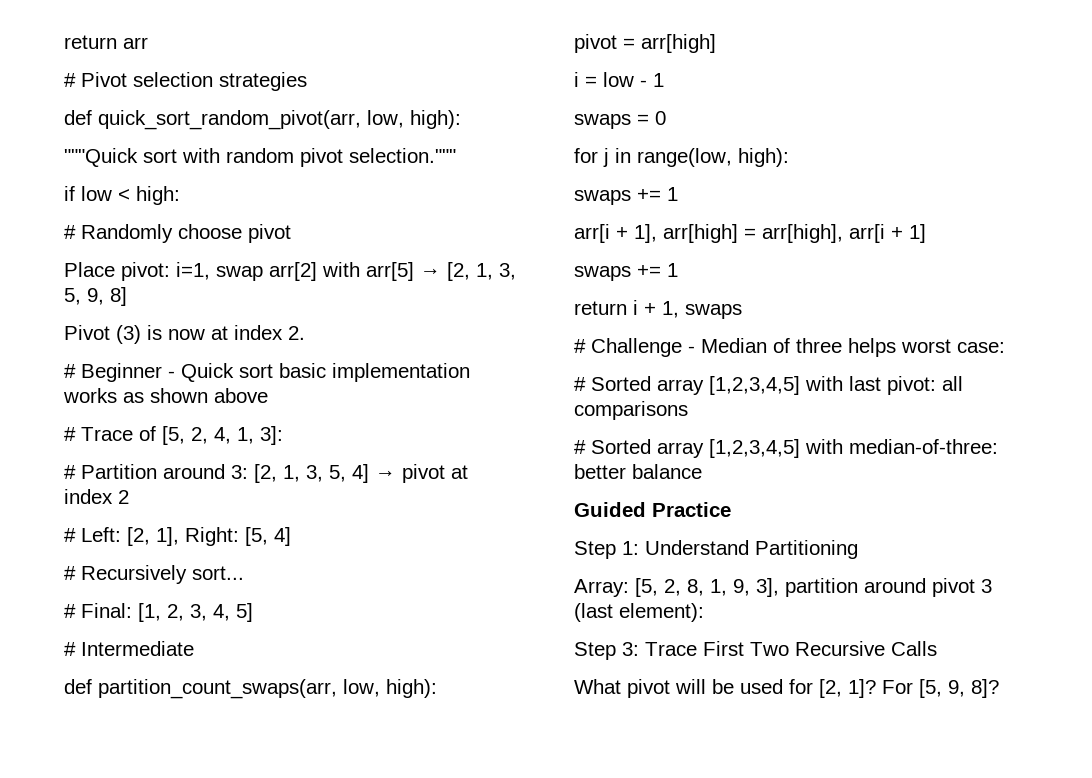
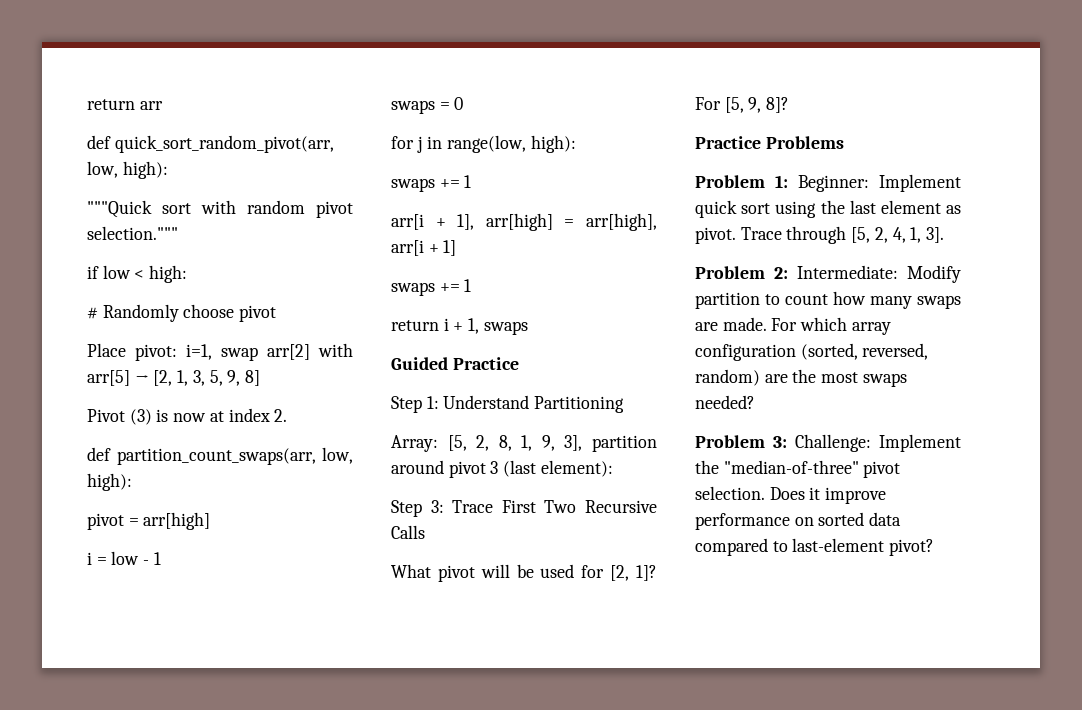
[64,72,307,91] // # Pivot selection strategies -> (163, 105) none
[64,363,470,382] [63,388,268,403] [64,426,283,445] [64,464,468,483] [64,489,129,504] [64,527,291,546] [64,565,244,584] [64,603,253,622] [64,641,194,656] // # Beginner - Quick sort basic implementation works as shown above // # Trace of [5, 2, 4, 1, 3]: // # Partition around 3: [2, 1, 3, 5, 4] → pivot at index 2 // # Left: [2, 1], Right: [5, 4] // # Recursively sort... // # Final: [1, 2, 3, 4, 5] // # Intermediate -> (288, 415) none
[574,338,1005,357] [574,376,963,395] [574,401,688,420] [574,439,998,458] [574,464,702,479] // # Challenge - Median of three helps worst case: // # Sorted array [1,2,3,4,5] with last pivot: all comparisons // # Sorted array [1,2,3,4,5] with median-of-three: better balance -> (528, 328) none
(999, 688) none -> [695,136,844,149] [695,174,961,192] [695,200,961,218] [695,226,945,244] [695,265,961,283] [695,291,961,309] [695,317,891,335] [695,343,929,361] [695,369,907,387] [695,395,755,409] [695,434,961,452] [695,460,901,478] [695,486,887,504] [695,512,902,530] [695,538,935,556] // Practice Problems // Problem 1: Beginner: Implement quick sort using the last element as pivot. Trace through [5, 2, 4, 1, 3]. // Problem 2: Intermediate: Modify partition to count how many swaps are made. For which array configuration (sorted, reversed, random) are the most swaps needed? // Problem 3: Challenge: Implement the "median-of-three" pivot selection. Does it improve performance on sorted data compared to last-element pivot?

